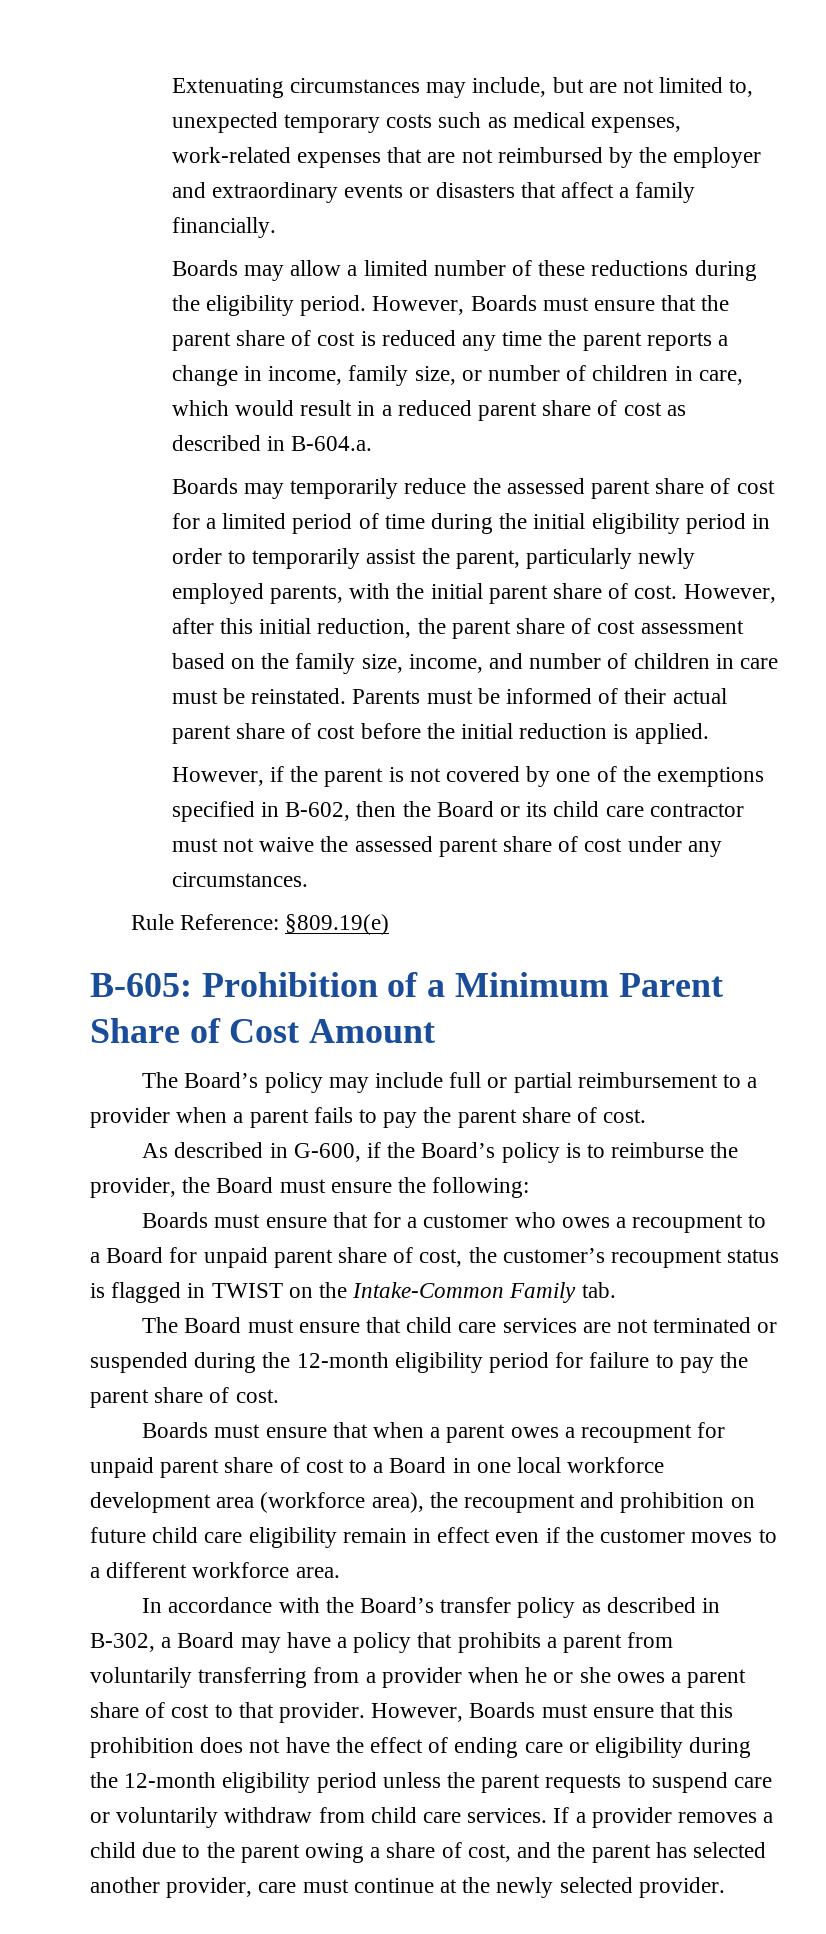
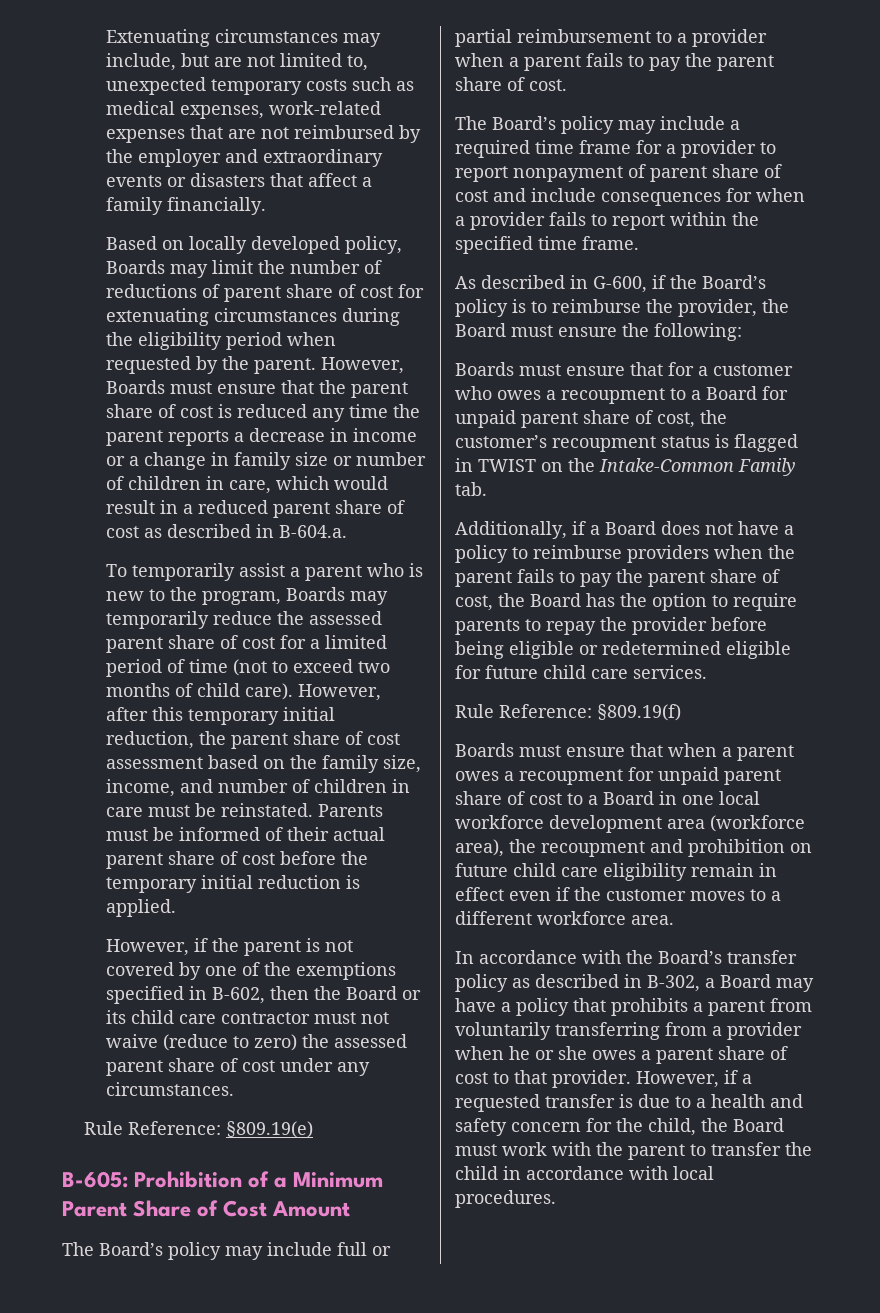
[171,260,757,281] [171,295,367,316] Boards may allow a limited number of these reductions during the eligibility period. -> [105,236,402,254] [105,260,382,278] [105,284,424,302] [105,308,400,326] [105,332,336,350] [105,356,316,374] Based on locally developed policy, Boards may limit the number of reductions of parent share of cost for extenuating circumstances during the eligibility period when requested by the parent.
[171,365,456,386] change in income, family size, -> [248,428,417,442] [105,452,328,470] decrease in income or a change in family size
(373, 443) none -> [105,563,423,581] [105,587,281,605] To temporarily assist a parent who is new to the program,
[430,513,771,534] [171,548,696,569] [171,583,678,604] during the initial eligibility period in order to temporarily assist the parent, particularly newly employed parents, with the initial parent share of cost. -> [232,659,390,676] [105,683,293,700] (not to exceed two months of child care).
(253, 626) none -> [187,709,279,725] temporary
(455, 731) none -> [105,877,197,893] temporary
(315, 844) none -> [162,1034,297,1051] (reduce to zero)
(647, 1116) none -> [455,116,740,134] [455,140,776,158] [455,164,782,182] [455,188,805,206] [455,212,759,230] [455,236,639,254] // The Board’s policy may include a required time frame for a provider to report nonpayment of parent share of cost and include consequences for when a provider fails to report within the specified time frame.
[142,1317,778,1333] [90,1352,749,1373] [90,1387,279,1408] The Board must ensure that child care services are not terminated or suspended during the 12-month eligibility period for failure to pay the parent share of cost. -> [455,521,794,539] [455,545,795,563] [455,569,780,587] [455,593,797,611] [455,617,767,635] [455,641,791,659] [455,665,707,679] [455,704,681,721] Additionally, if a Board does not have a policy to reimburse providers when the parent fails to pay the parent share of cost, the Board has the option to require parents to repay the provider before being eligible or redetermined eligible for future child care services. // Rule Reference: §809.19(f)
[469,1702,734,1718] [90,1737,752,1758] [90,1772,773,1793] [90,1807,774,1828] [90,1842,766,1863] [90,1877,725,1898] Boards must ensure that this prohibition does not have the effect of ending care or eligibility during the 12-month eligibility period unless the parent requests to suspend care or voluntarily withdraw from child care services. If a provider removes a child due to the parent owing a share of cost, and the parent has selected another provider, care must continue at the newly selected provider. -> [724,1070,752,1084] [455,1094,803,1112] [455,1118,784,1136] [455,1142,812,1160] [455,1166,714,1180] [455,1190,556,1208] if a requested transfer is due to a health and safety concern for the child, the Board must work with the parent to transfer the child in accordance with local procedures.

